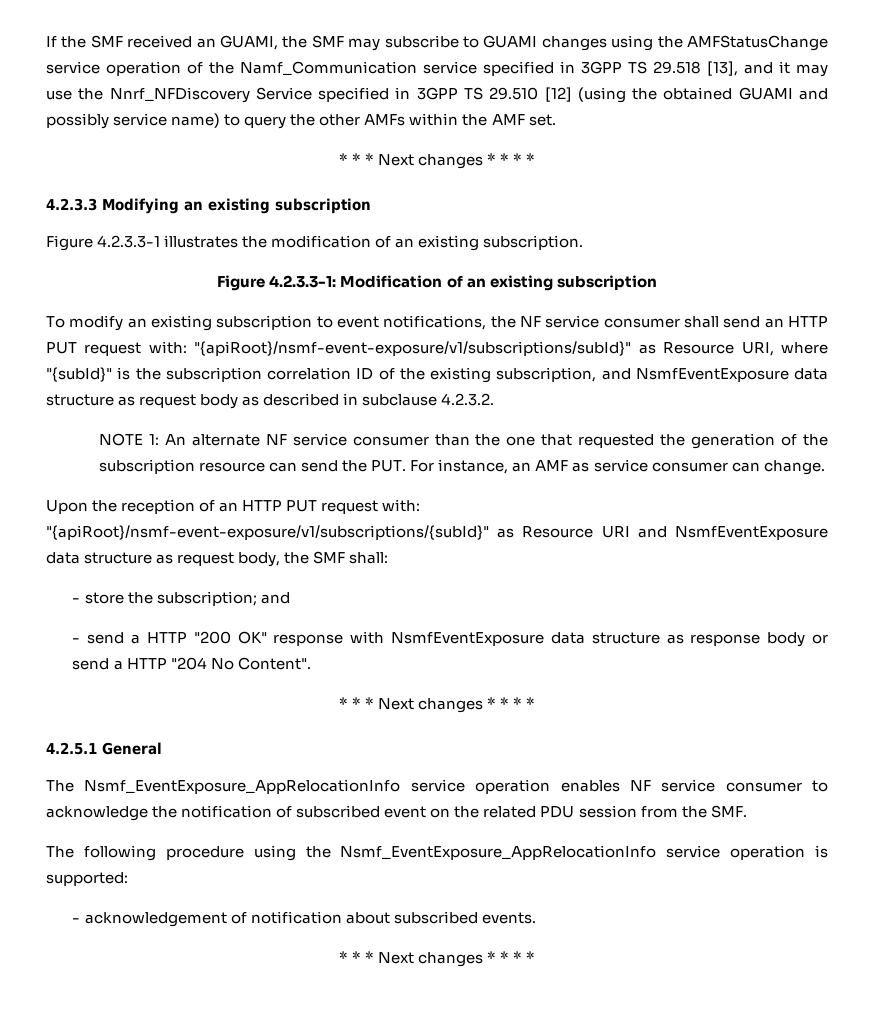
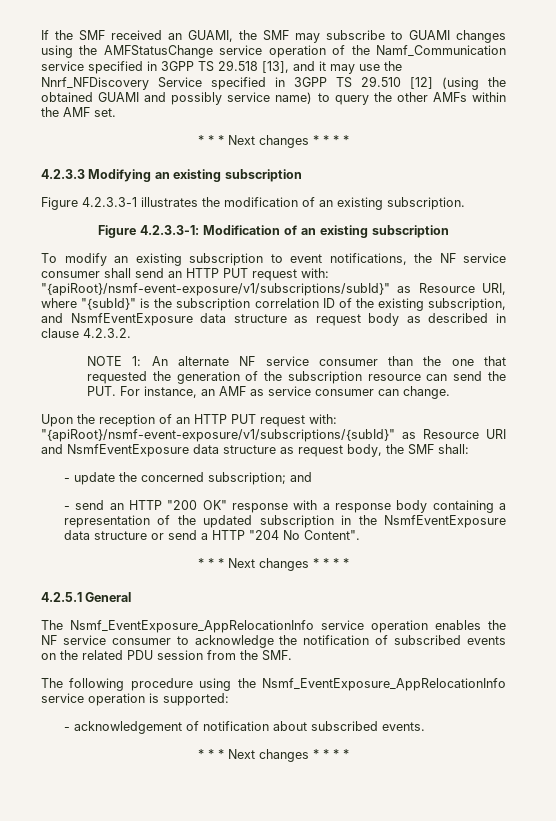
[362,394,438,406] subclause -> [41,328,79,338] clause
[84,592,153,604] store the -> [73,472,204,485] update the concerned
[131,634,141,644] a -> [109,503,124,510] an
[391,632,806,647] NsmfEventExposure data structure as response body -> [322,500,506,513] [63,515,506,528] [63,530,147,540] a response body containing a representation of the updated subscription in the NsmfEventExposure data structure
(620, 786) none -> [488,620,506,630] the
[384,806,427,818] event -> [467,636,507,645] events

